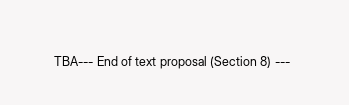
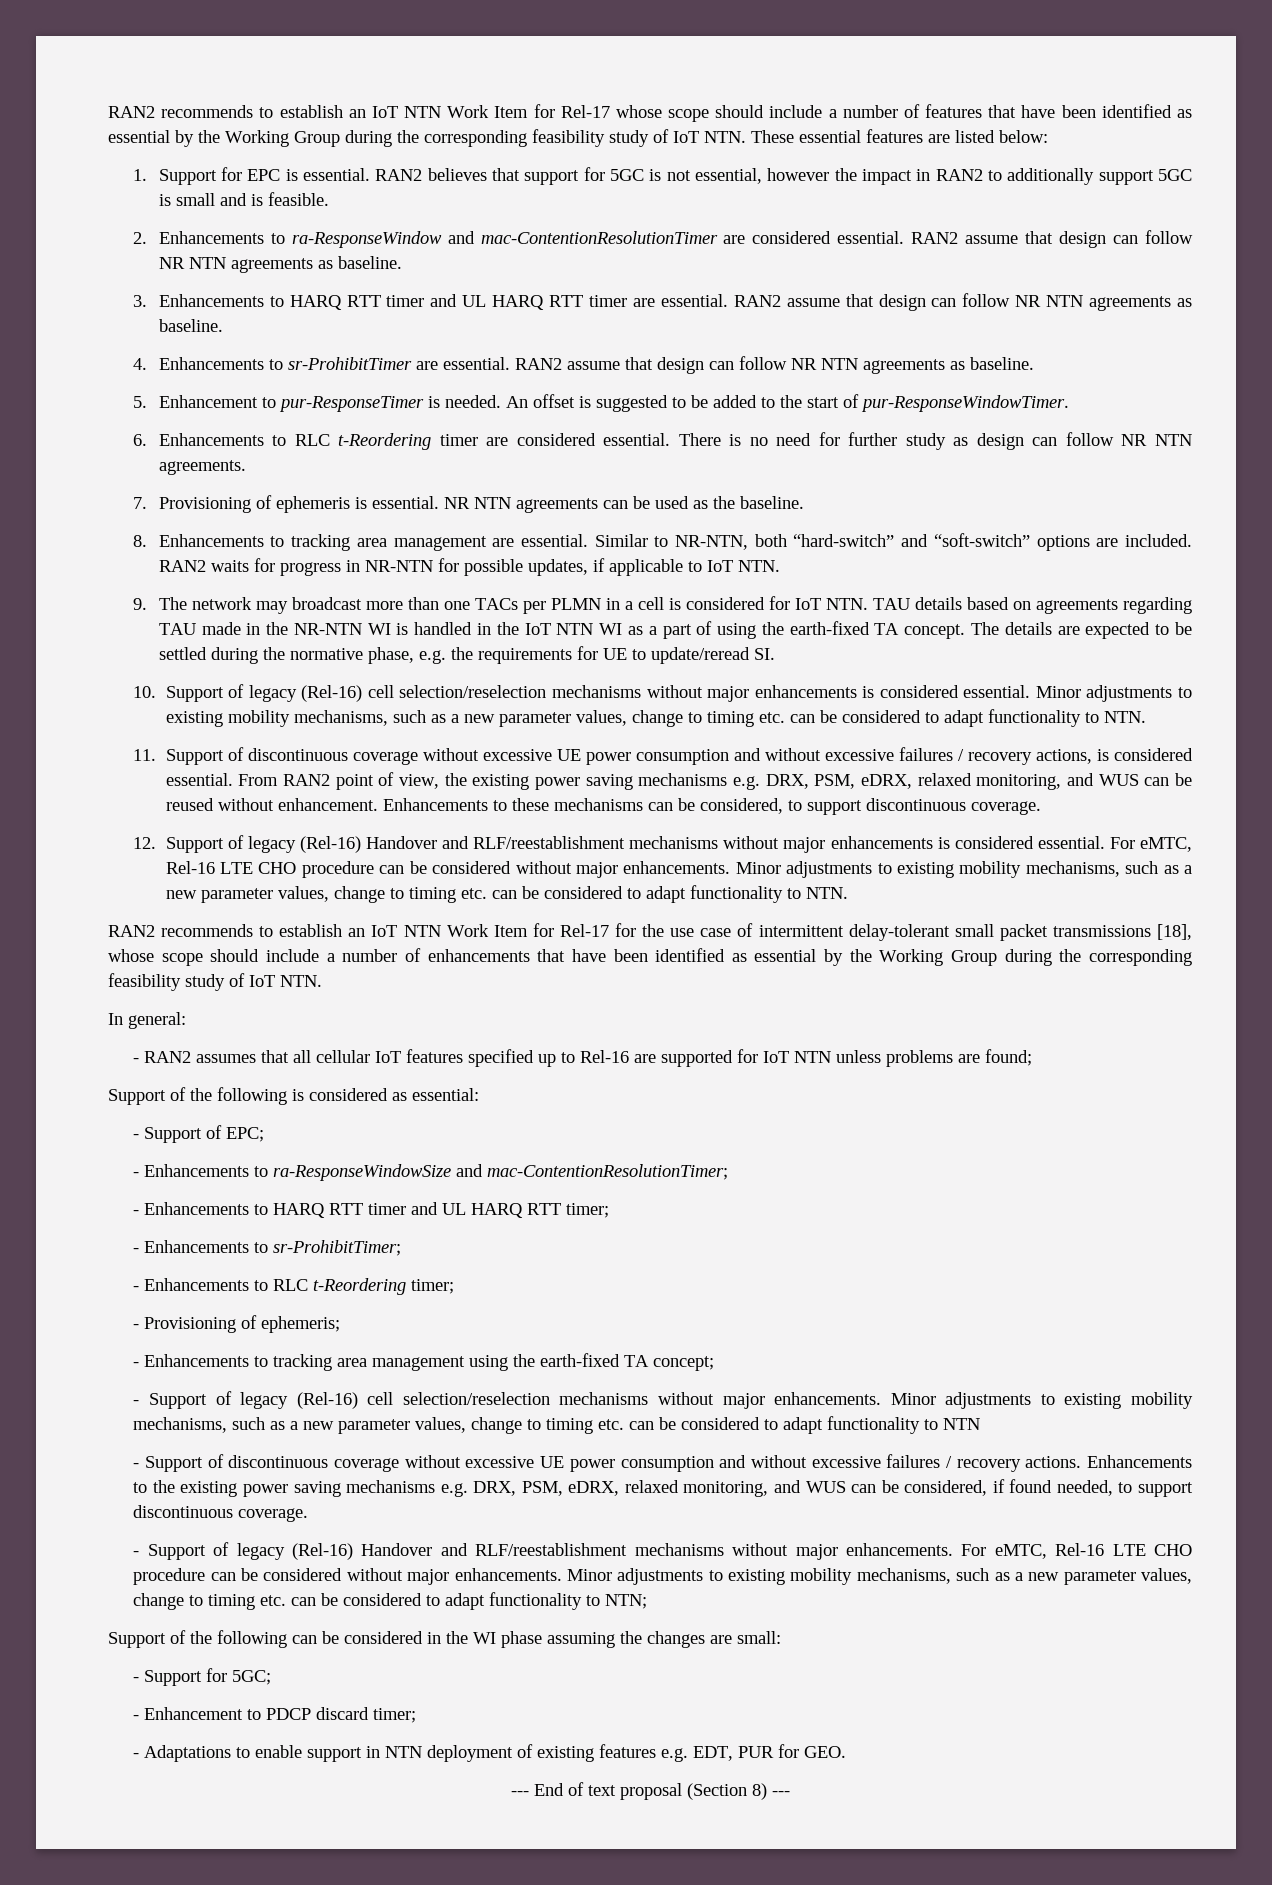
[54,56,94,66] TBA--- -> [108,104,1192,122] [108,129,1048,147] [133,167,1193,185] [158,192,329,206] [133,230,1193,248] [158,256,402,273] [133,293,1192,311] [158,319,223,332] [133,356,1034,374] [133,394,1069,412] [133,432,1192,450] [158,460,246,475] [133,495,804,513] [133,533,1192,551] [158,558,780,576] [133,596,1193,614] [158,621,1192,639] [158,646,775,664] [133,684,1193,702] [165,709,1146,727] [133,747,1193,765] [165,772,1192,790] [165,798,1041,815] [133,835,1192,853] [165,861,1192,878] [165,885,848,903] [108,923,1192,941] [108,948,1192,966] [108,973,322,991] [108,1012,186,1029] [133,1049,1033,1067] [108,1087,479,1105] [133,1125,265,1143] [133,1164,729,1181] [133,1202,610,1218] [133,1240,402,1256] [133,1278,455,1295] [133,1315,341,1333] [133,1353,715,1371] [133,1391,1194,1409] [133,1416,981,1434] [133,1454,1192,1472] [133,1479,1193,1497] [133,1505,309,1522] [133,1542,1193,1560] [133,1568,1192,1585] [133,1592,648,1610] [108,1630,781,1648] [133,1668,272,1686] [133,1707,417,1723] [133,1744,847,1762] [510,1791,529,1796] RAN2 recommends to establish an IoT NTN Work Item for Rel-17 whose scope should include a number of features that have been identified as essential by the Working Group during the corresponding feasibility study of IoT NTN. These essential features are listed below: // 1. Support for EPC is essential. RAN2 believes that support for 5GC is not essential, however the impact in RAN2 to additionally support 5GC is small and is feasible. // 2. Enhancements to ra-ResponseWindow and mac-ContentionResolutionTimer are considered essential. RAN2 assume that design can follow NR NTN agreements as baseline. // 3. Enhancements to HARQ RTT timer and UL HARQ RTT timer are essential. RAN2 assume that design can follow NR NTN agreements as baseline. // 4. Enhancements to sr-ProhibitTimer are essential. RAN2 assume that design can follow NR NTN agreements as baseline. // 5. Enhancement to pur-ResponseTimer is needed. An offset is suggested to be added to the start of pur-ResponseWindowTimer. // 6. Enhancements to RLC t-Reordering timer are considered essential. There is no need for further study as design can follow NR NTN agreements. // 7. Provisioning of ephemeris is essential. NR NTN agreements can be used as the baseline. // 8. Enhancements to tracking area management are essential. Similar to NR-NTN, both “hard-switch” and “soft-switch” options are included. RAN2 waits for progress in NR-NTN for possible updates, if applicable to IoT NTN. // 9. The network may broadcast more than one TACs per PLMN in a cell is considered for IoT NTN. TAU details based on agreements regarding TAU made in the NR-NTN WI is handled in the IoT NTN WI as a part of using the earth-fixed TA concept. The details are expected to be settled during the normative phase, e.g. the requirements for UE to update/reread SI. // 10. Support of legacy (Rel-16) cell selection/reselection mechanisms without major enhancements is considered essential. Minor adjustments to existing mobility mechanisms, such as a new parameter values, change to timing etc. can be considered to adapt functionality to NTN. // 11. Support of discontinuous coverage without excessive UE power consumption and without excessive failures / recovery actions, is considered essential. From RAN2 point of view, the existing power saving mechanisms e.g. DRX, PSM, eDRX, relaxed monitoring, and WUS can be reused without enhancement. Enhancements to these mechanisms can be considered, to support discontinuous coverage. // 12. Support of legacy (Rel-16) Handover and RLF/reestablishment mechanisms without major enhancements is considered essential. For eMTC, Rel-16 LTE CHO procedure can be considered without major enhancements. Minor adjustments to existing mobility mechanisms, such as a new parameter values, change to timing etc. can be considered to adapt functionality to NTN. // RAN2 recommends to establish an IoT NTN Work Item for Rel-17 for the use case of intermittent delay-tolerant small packet transmissions [18], whose scope should include a number of enhancements that have been identified as essential by the Working Group during the corresponding feasibility study of IoT NTN. // In general: // - RAN2 assumes that all cellular IoT features specified up to Rel-16 are supported for IoT NTN unless problems are found; // Support of the following is considered as essential: // - Support of EPC; // - Enhancements to ra-ResponseWindowSize and mac-ContentionResolutionTimer; // - Enhancements to HARQ RTT timer and UL HARQ RTT timer; // - Enhancements to sr-ProhibitTimer; // - Enhancements to RLC t-Reordering timer; // - Provisioning of ephemeris; // - Enhancements to tracking area management using the earth-fixed TA concept; // - Support of legacy (Rel-16) cell selection/reselection mechanisms without major enhancements. Minor adjustments to existing mobility mechanisms, such as a new parameter values, change to timing etc. can be considered to adapt functionality to NTN // - Support of discontinuous coverage without excessive UE power consumption and without excessive failures / recovery actions. Enhancements to the existing power saving mechanisms e.g. DRX, PSM, eDRX, relaxed monitoring, and WUS can be considered, if found needed, to support discontinuous coverage. // - Support of legacy (Rel-16) Handover and RLF/reestablishment mechanisms without major enhancements. For eMTC, Rel-16 LTE CHO procedure can be considered without major enhancements. Minor adjustments to existing mobility mechanisms, such as a new parameter values, change to timing etc. can be considered to adapt functionality to NTN; // Support of the following can be considered in the WI phase assuming the changes are small: // - Support for 5GC; // - Enhancement to PDCP discard timer; // - Adaptations to enable support in NTN deployment of existing features e.g. EDT, PUR for GEO. // ---

